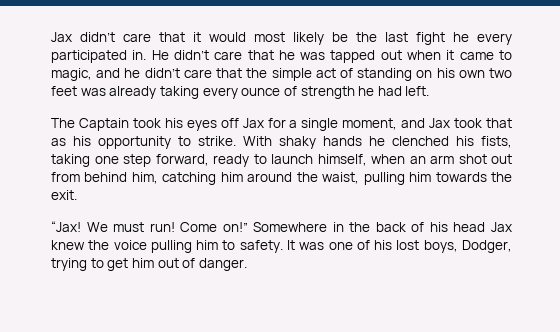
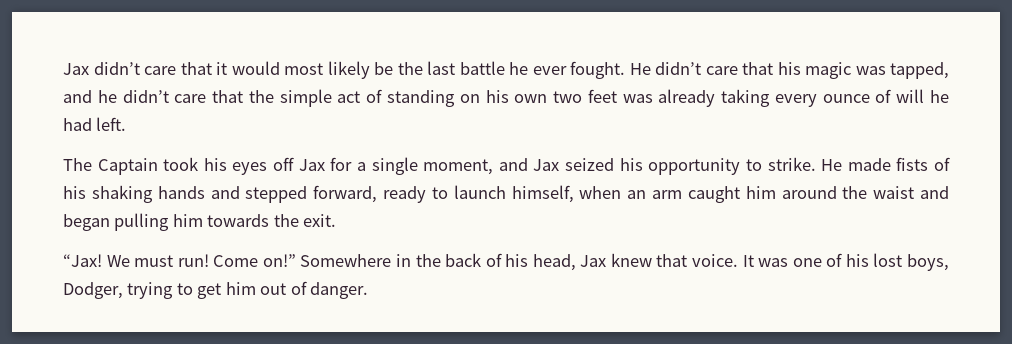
[416,32,512,45] [51,50,513,63] [51,68,92,81] fight he every participated in. He didn’t care that he was tapped out when it came to magic, -> [459,61,949,79] battle he ever fought. He didn’t care that his magic was tapped,
[300,86,355,99] strength -> [896,89,925,103] will
[454,118,512,128] [51,138,66,146] took that as -> [565,158,615,171] seized
[243,136,512,149] [51,154,151,167] With shaky hands he clenched his fists, taking one step -> [821,157,950,171] [63,185,308,203] He made fists of his shaking hands and stepped
[458,154,512,164] [51,172,360,185] shot out from behind him, catching him around the waist, -> [687,186,950,203] [63,214,110,231] caught him around the waist and began
[453,222,486,232] head -> [532,254,576,271] head,
[88,240,283,253] the voice pulling him to safety. -> [656,254,739,267] that voice.

